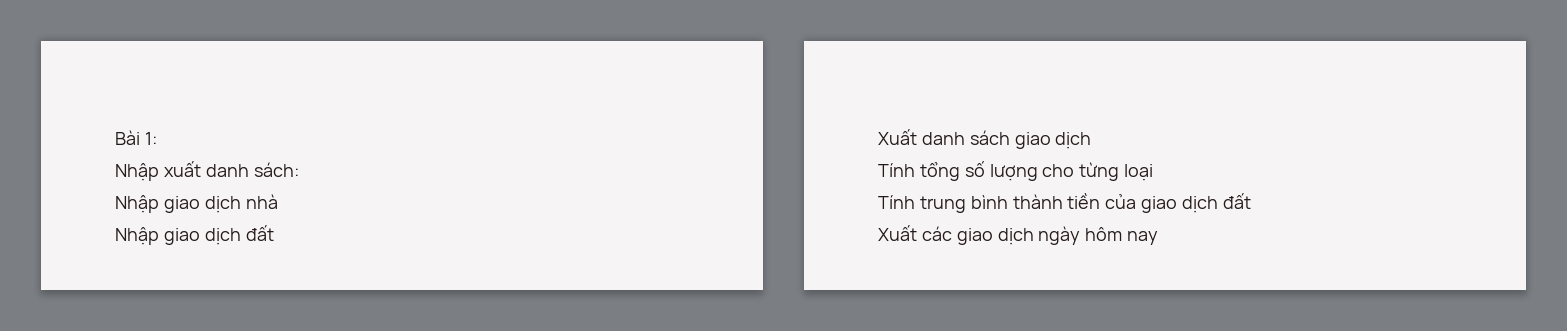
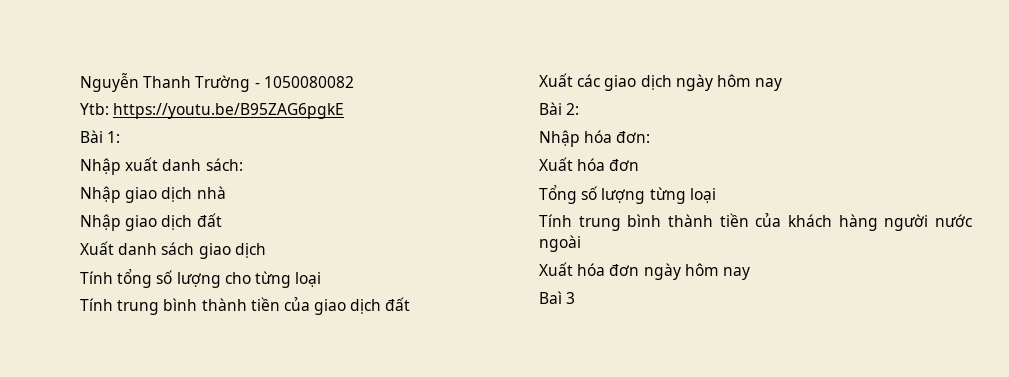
(115, 137) none -> [80,73,354,92] [80,103,345,119] Nguyễn Thanh Trường - 1050080082 // Ytb: https://youtu.be/B95ZAG6pgkE //
(1159, 238) none -> [539,102,580,115] [539,130,651,147] [539,157,640,171] [539,185,716,204] [539,213,972,231] [539,235,581,252] [539,262,750,280] [539,291,576,304] // Bài 2: // Nhập hóa đơn: // Xuất hóa đơn // Tổng số lượng từng loại // Tính trung bình thành tiền của khách hàng người nước ngoài // Xuất hóa đơn ngày hôm nay // Baì 3

